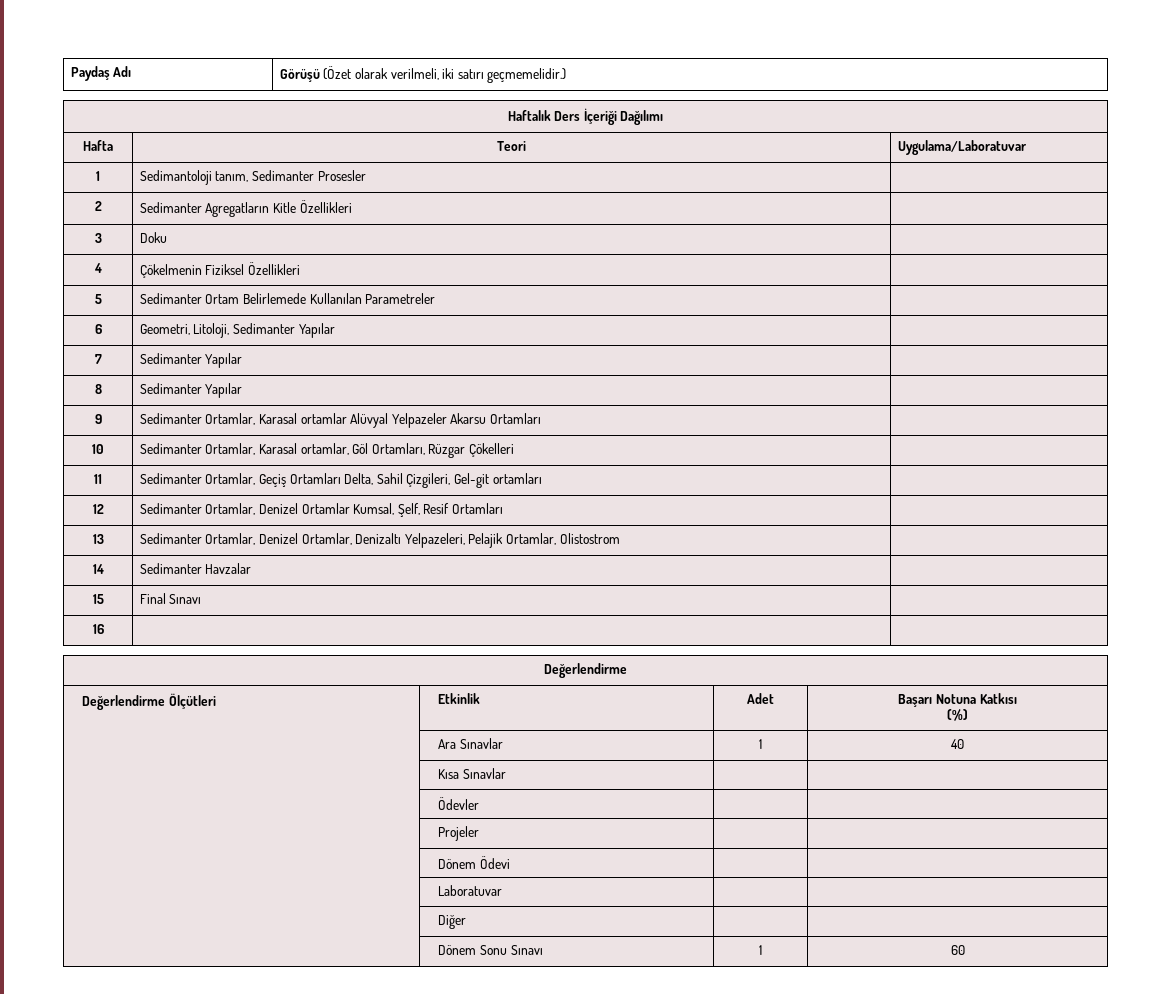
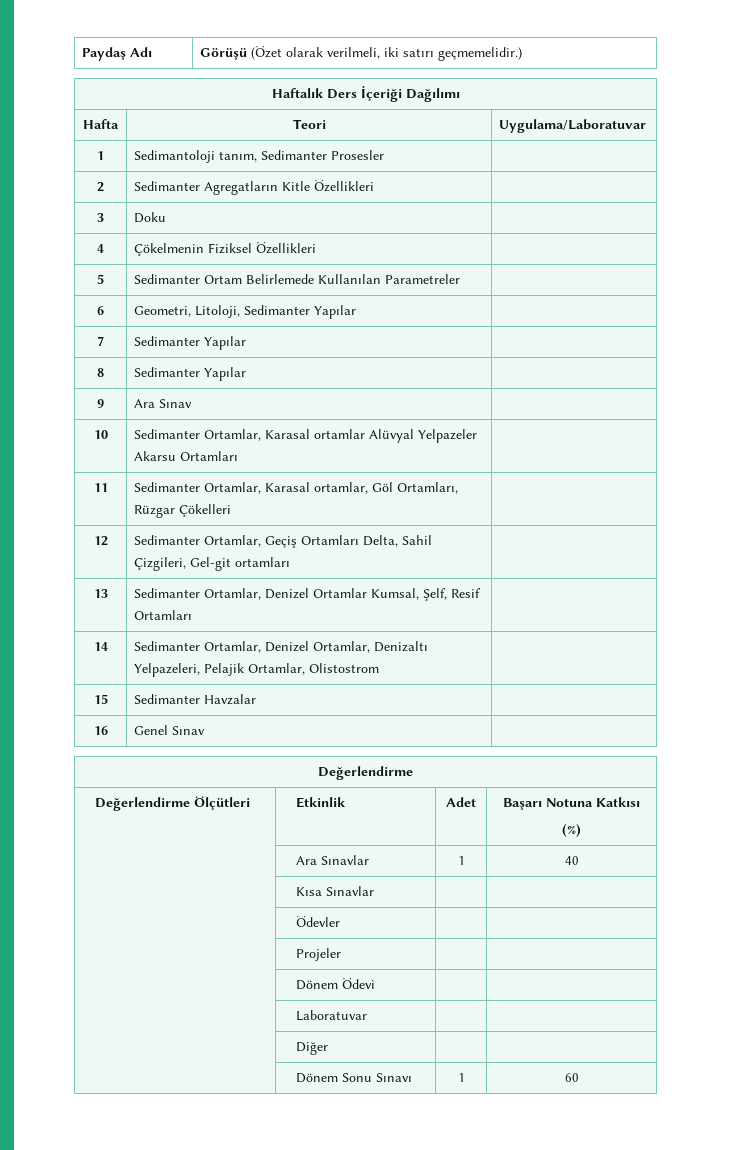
(102, 419) none -> [134,399,193,408] [93,430,108,439] | Ara Sınav | // 10
[92,444,104,454] 10 -> [93,483,108,492] 11
[94,474,102,484] 11 -> [93,536,108,546] 12
[92,504,104,514] 12 -> [93,589,108,598] 13
[92,534,104,544] 13 -> [93,642,108,651] 14
[92,564,104,574] 14 -> [93,694,108,704] 15
[92,594,104,604] [139,593,202,604] // 15 | Final Sınavı | -> (257, 699) none
(104, 629) none -> [134,725,206,735] Genel Sınav

